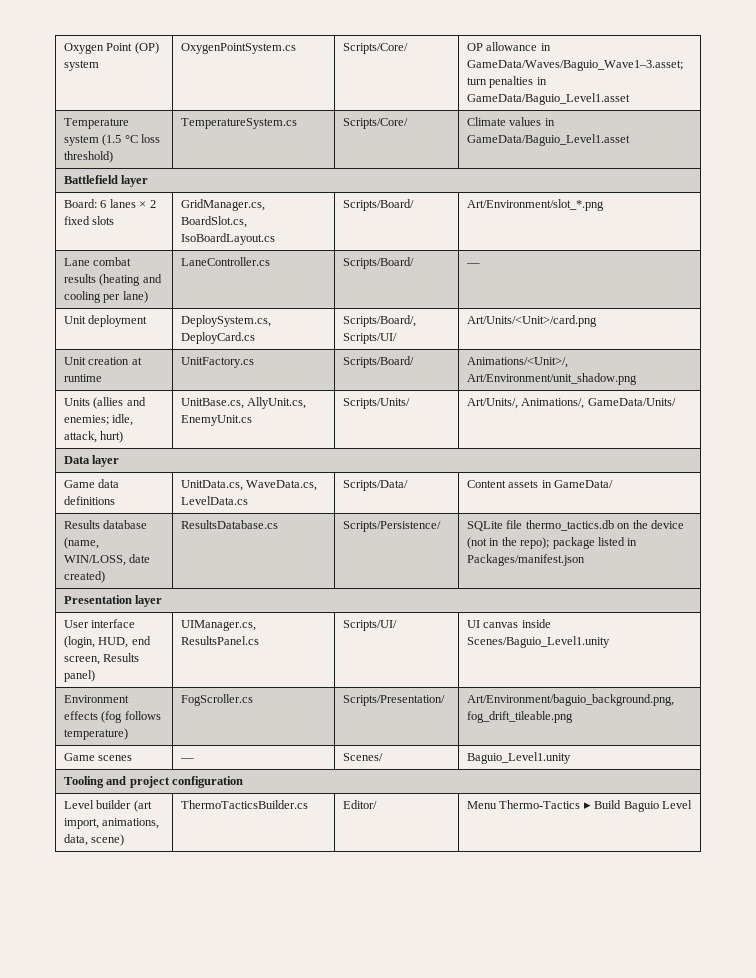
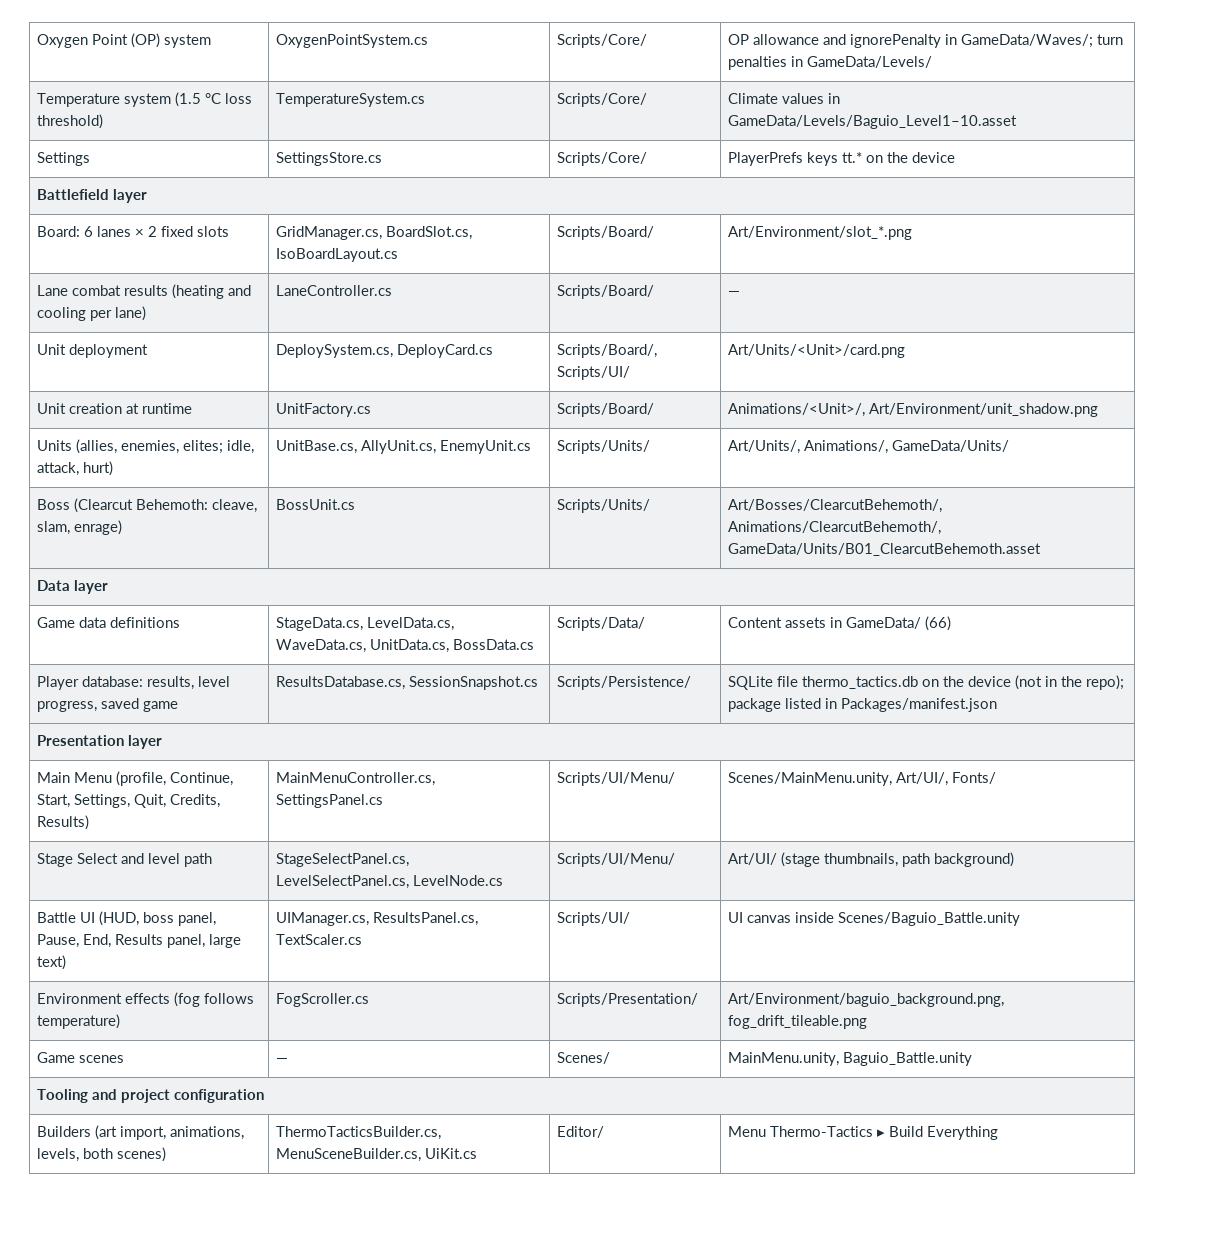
[540,43,551,51] [467,60,684,71] in GameData/Waves/Baguio_Wave1–3.asset; -> [822,34,1093,48] and ignorePenalty in GameData/Waves/;
[467,93,631,105] GameData/Baguio_Level1.asset -> [806,56,932,68] GameData/Levels/
[467,134,631,146] GameData/Baguio_Level1.asset -> [727,115,1017,129] [36,152,90,166] [275,152,382,166] [556,152,647,166] [727,152,955,166] GameData/Levels/Baguio_Level1–10.asset // Settings | SettingsStore.cs | Scripts/Core/ | PlayerPrefs keys tt.* on the device
[93,397,146,409] [64,415,110,425] (allies and enemies; -> [75,439,223,454] (allies, enemies, elites;
(676, 402) none -> [36,498,257,513] [36,520,122,535] [275,499,355,510] [556,499,650,513] [727,499,942,513] [727,521,941,535] [727,543,1041,556] // Boss (Clearcut Behemoth: cleave, slam, enrage) | BossUnit.cs | Scripts/Units/ | Art/Bosses/ClearcutBehemoth/, Animations/ClearcutBehemoth/, GameData/Units/B01_ClearcutBehemoth.asset
[181,480,318,491] [181,496,249,505] UnitData.cs, WaveData.cs, LevelData.cs -> [275,617,454,631] [275,639,534,653] StageData.cs, LevelData.cs, WaveData.cs, UnitData.cs, BossData.cs
[64,520,148,529] [64,537,100,549] [64,554,151,566] [64,571,106,583] [181,520,279,529] // Results database (name, WIN/LOSS, date created) | ResultsDatabase.cs -> [924,616,951,631] [36,676,230,690] [36,698,178,712] [275,676,538,690] (66) // Player database: results, level progress, saved game | ResultsDatabase.cs, SessionSnapshot.cs
[64,619,136,628] [64,636,151,648] [64,653,140,665] [64,670,96,682] User interface (login, HUD, end screen, Results panel) -> [36,771,233,786] [36,794,220,808] [36,815,89,830] [275,772,435,786] [275,794,383,808] [556,772,675,786] [727,772,996,786] [36,853,212,867] [275,853,409,867] [275,875,503,889] [556,853,675,867] [727,852,1014,867] [36,911,216,926] [36,934,241,948] [36,955,66,970] Main Menu (profile, Continue, Start, Settings, Quit, Credits, Results) | MainMenuController.cs, SettingsPanel.cs | Scripts/UI/Menu/ | Scenes/MainMenu.unity, Art/UI/, Fonts/ // Stage Select and level path | StageSelectPanel.cs, LevelSelectPanel.cs, LevelNode.cs | Scripts/UI/Menu/ | Art/UI/ (stage thumbnails, path background) // Battle UI (HUD, boss panel, Pause, End, Results panel, large text)
[181,636,260,645] ResultsPanel.cs -> [372,912,478,926] [275,934,362,945] ResultsPanel.cs, TextScaler.cs
[467,636,611,648] Scenes/Baguio_Level1.unity -> [837,912,1020,926] Scenes/Baguio_Battle.unity
[467,752,572,764] Baguio_Level1.unity -> [727,1052,972,1066] MainMenu.unity, Baguio_Battle.unity
[64,800,132,809] Level builder -> [36,1126,91,1137] Builders
[64,834,125,846] [181,800,309,809] data, scene) | ThermoTacticsBuilder.cs -> [36,1147,166,1162] [275,1126,441,1140] [275,1148,477,1162] levels, both scenes) | ThermoTacticsBuilder.cs, MenuSceneBuilder.cs, UiKit.cs
[623,800,692,812] Baguio Level -> [926,1126,998,1140] Everything

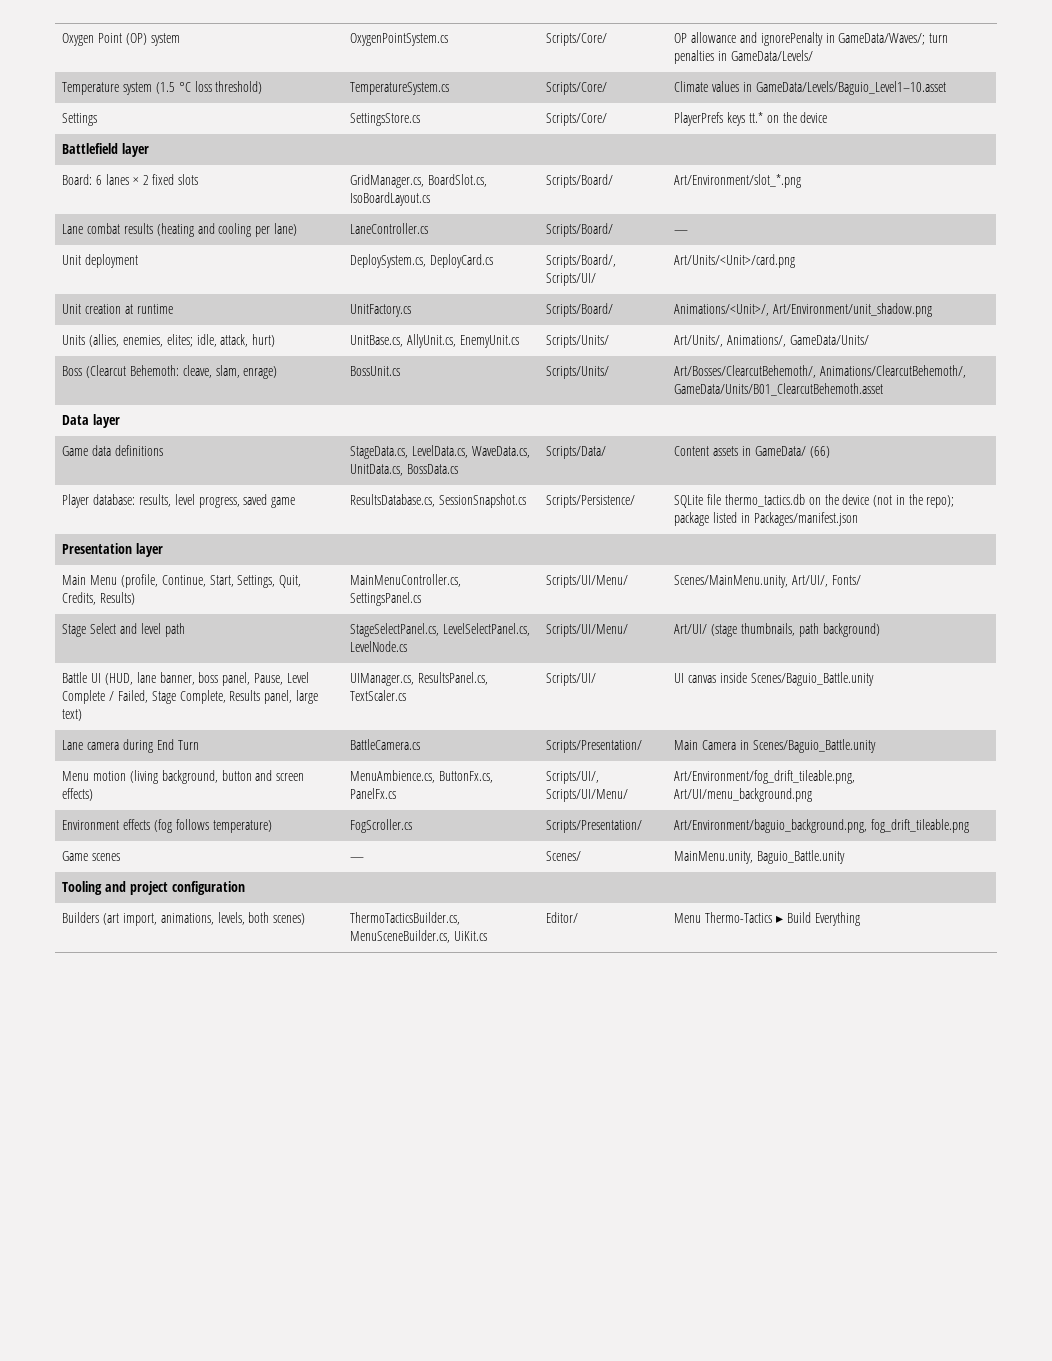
(139, 918) none -> [136,672,195,685] lane banner,
[82,934,111,948] End, -> [286,672,309,683] [62,690,226,704] Level Complete / Failed, Stage Complete,
(1020, 919) none -> [62,739,199,753] [350,739,421,750] [546,740,643,753] [674,739,876,753] [62,770,305,784] [62,788,94,801] [350,770,494,783] [350,788,397,799] [546,771,600,784] [546,789,629,802] [674,770,856,784] [674,788,813,802] // Lane camera during End Turn | BattleCamera.cs | Scripts/Presentation/ | Main Camera in Scenes/Baguio_Battle.unity // Menu motion (living background, button and screen effects) | MenuAmbience.cs, ButtonFx.cs, PanelFx.cs | Scripts/UI/, Scripts/UI/Menu/ | Art/Environment/fog_drift_tileable.png, Art/UI/menu_background.png

